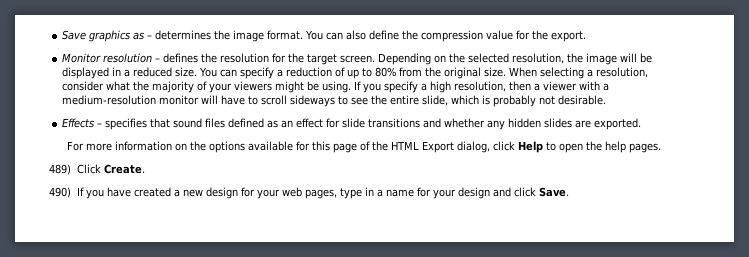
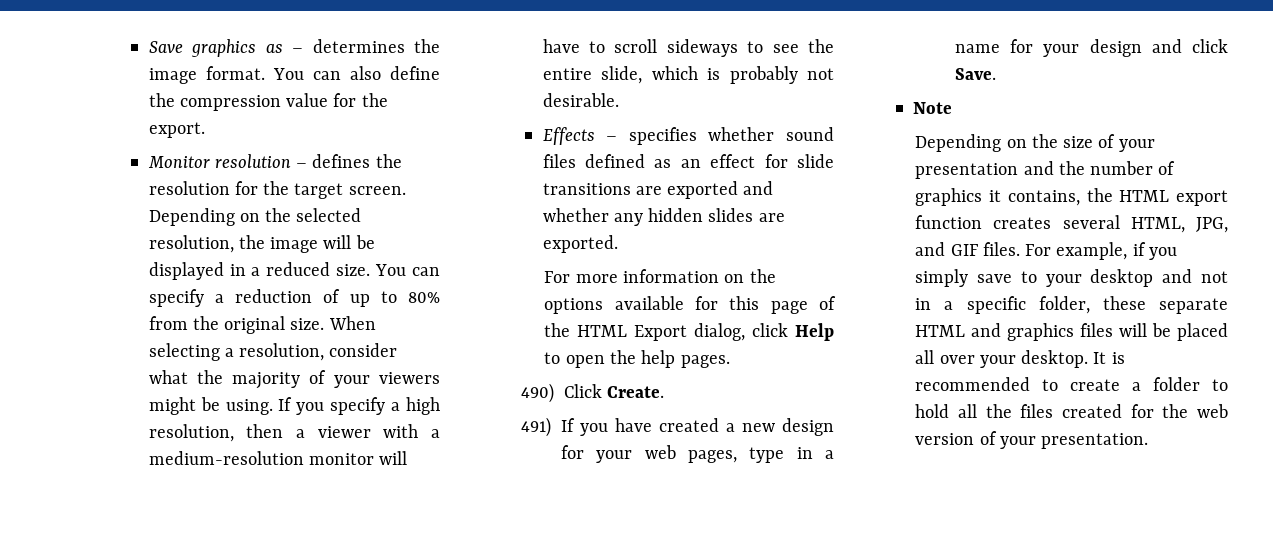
[149,118,170,128] that -> [708,127,775,141] whether
(420, 123) none -> [635,181,739,199] are exported
[49,164,72,175] 489) -> [521,383,555,403] 490)
[49,187,72,198] 490) -> [521,417,552,437] 491)
(569, 192) none -> [913,102,953,114] [915,134,1155,152] [915,161,1176,179] [915,188,1228,206] [915,215,1228,233] [915,242,1177,260] [915,269,1228,287] [915,296,1228,314] [915,323,1228,341] [915,350,1125,368] [915,377,1228,391] [915,404,1228,418] [915,431,1149,449] // Note // Depending on the size of your presentation and the number of graphics it contains, the HTML export function creates several HTML, JPG, and GIF files. For example, if you simply save to your desktop and not in a specific folder, these separate HTML and graphics files will be placed all over your desktop. It is recommended to create a folder to hold all the files created for the web version of your presentation.

